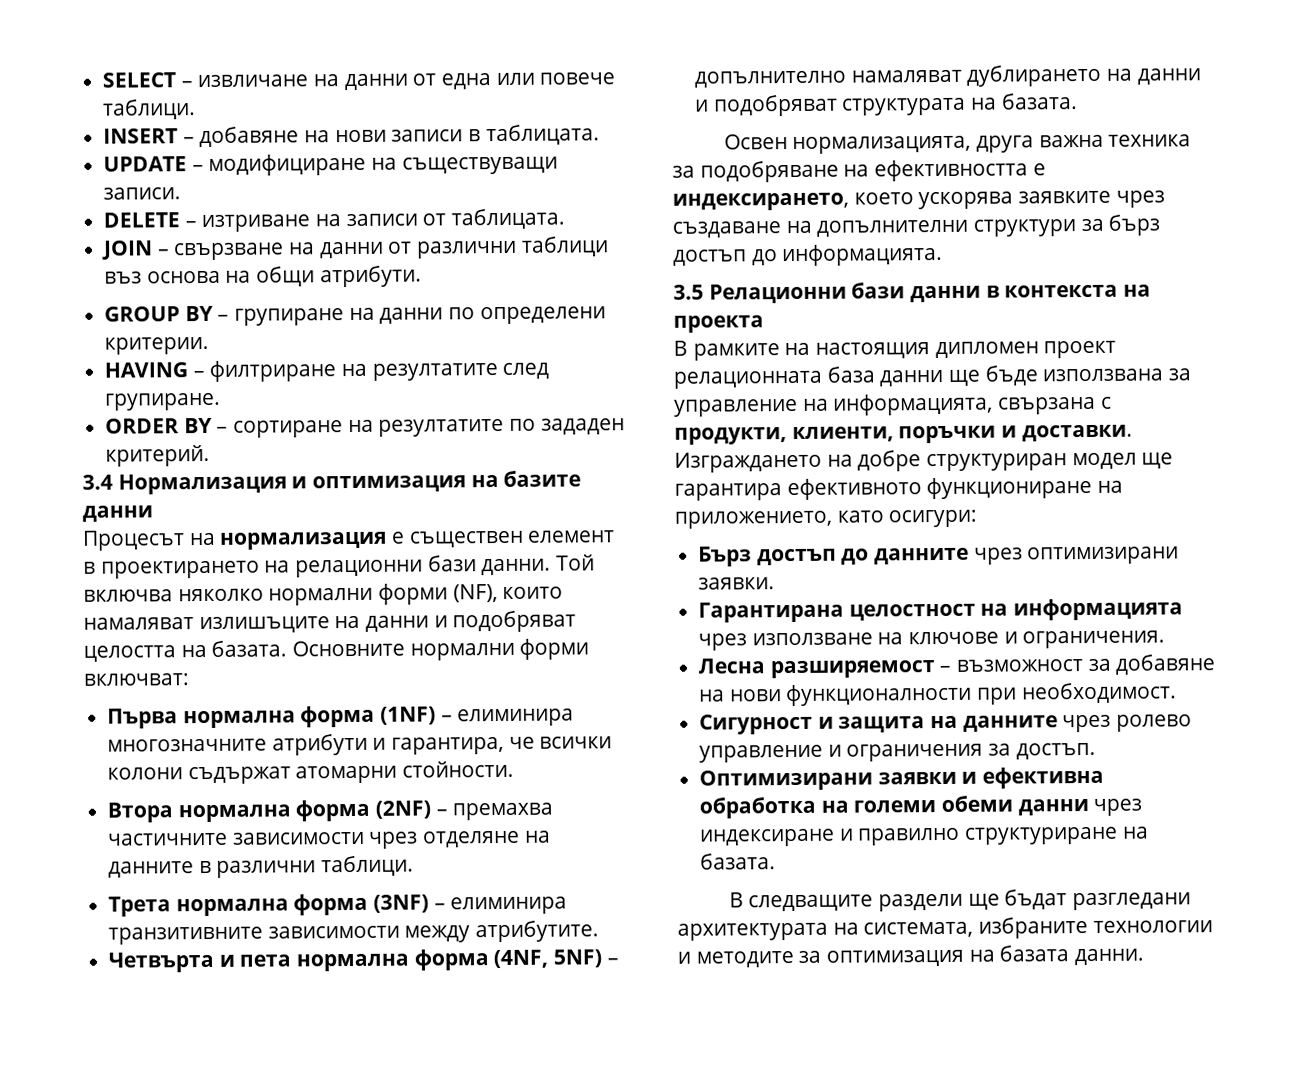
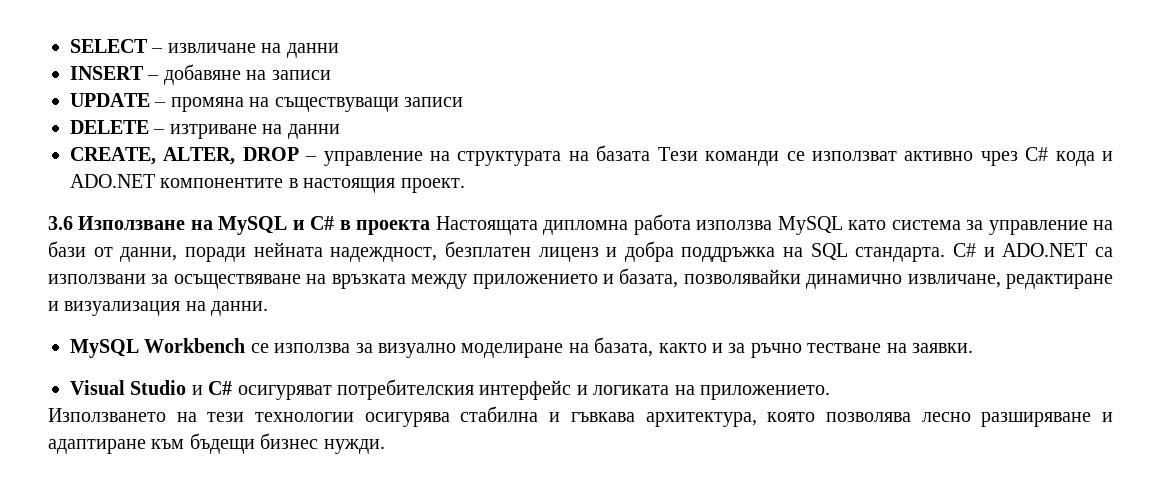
[412,72,616,90] [103,99,197,120] от една или повече таблици. -> (339, 50) none
[334,124,600,146] нови записи в таблицата. -> [271,70,331,80] записи
[208,153,367,176] модифициране -> [170,97,244,112] промяна
[103,187,182,200] записи. -> [404,97,463,107] записи
[345,208,566,230] [101,236,609,261] [104,265,422,288] [104,305,606,326] [104,336,210,355] [104,360,550,382] [105,392,222,411] [105,417,625,438] [105,444,211,467] [82,470,582,495] [82,505,153,522] [82,530,616,551] [83,554,596,579] [83,583,564,606] [83,610,577,634] [83,638,590,662] [83,673,190,686] [107,705,575,729] [107,733,613,756] [107,760,515,785] [107,799,554,823] [108,830,551,849] [108,855,415,878] [108,893,568,917] [108,920,600,945] [108,949,619,973] [694,64,1201,88] [695,93,1078,117] [723,134,1192,155] [672,159,1046,183] [672,190,1165,211] [672,214,1161,238] [673,243,944,267] [673,282,1152,304] [673,315,764,333] [673,340,1117,361] [673,365,1192,389] [674,393,1112,417] [674,424,1133,445] [674,450,1174,473] [674,476,1124,501] [674,509,978,529] [698,546,1180,567] [698,577,776,590] [698,598,1184,623] [698,630,1166,651] [698,654,1216,679] [699,682,1177,707] [699,713,1193,735] [699,742,1096,763] [699,766,1105,791] [699,795,1143,819] [700,826,1149,847] [700,853,777,870] [728,889,1192,912] [677,917,1213,941] [677,945,1145,968] записи от таблицата. // JOIN – свързване на данни от различни таблици въз основа на общи атрибути. // GROUP BY – групиране на данни по определени критерии. // HAVING – филтриране на резултатите след групиране. // ORDER BY – сортиране на резултатите по зададен критерий. // 3.4 Нормализация и оптимизация на базите данни // Процесът на нормализация е съществен елемент в проектирането на релационни бази данни. Той включва няколко нормални форми (NF), които намаляват излишъците на данни и подобряват целостта на базата. Основните нормални форми включват: // Първа нормална форма (1NF) – елиминира многозначните атрибути и гарантира, че всички колони съдържат атомарни стойности. // Втора нормална форма (2NF) – премахва частичните зависимости чрез отделяне на данните в различни таблици. // Трета нормална форма (3NF) – елиминира транзитивните зависимости между атрибутите. // Четвърта и пета нормална форма (4NF, 5NF) – допълнително намаляват дублирането на данни и подобряват структурата на базата. // Освен нормализацията, друга важна техника за подобряване на ефективността е индексирането, което ускорява заявките чрез създаване на допълнителни структури за бърз достъп до информацията. // 3.5 Релационни бази данни в контекста на проекта // В рамките на настоящия дипломен проект релационната база данни ще бъде използвана за управление на информацията, свързана с продукти, клиенти, поръчки и доставки. Изграждането на добре структуриран модел ще гарантира ефективното функциониране на приложението, като осигури: // Бърз достъп до данните чрез оптимизирани заявки. // Гарантирана целостност на информацията чрез използване на ключове и ограничения. // Лесна разширяемост – възможност за добавяне на нови функционалности при необходимост. // Сигурност и защита на данните чрез ролево управление и ограничения за достъп. // Оптимизирани заявки и ефективна обработка на големи обеми данни чрез индексиране и правилно структуриране на базата. // В следващите раздели ще бъдат разгледани архитектурата на системата, избраните технологии и методите за оптимизация на базата данни. -> [287,124,340,139] [70,145,1113,166] [70,174,465,193] [48,214,1114,235] [48,241,1113,262] [48,268,1113,289] [48,301,269,316] [70,337,973,358] [70,379,830,400] [48,406,1113,427] [48,433,385,454] данни // CREATE, ALTER, DROP – управление на структурата на базата Тези команди се използват активно чрез C# кода и ADO.NET компонентите в настоящия проект. // 3.6 Използване на MySQL и C# в проекта Настоящата дипломна работа използва MySQL като система за управление на бази от данни, поради нейната надеждност, безплатен лиценз и добра поддръжка на SQL стандарта. C# и ADO.NET са използвани за осъществяване на връзката между приложението и базата, позволявайки динамично извличане, редактиране и визуализация на данни. // MySQL Workbench се използва за визуално моделиране на базата, както и за ръчно тестване на заявки. // Visual Studio и C# осигуряват потребителския интерфейс и логиката на приложението. // Използването на тези технологии осигурява стабилна и гъвкава архитектура, която позволява лесно разширяване и адаптиране към бъдещи бизнес нужди.

